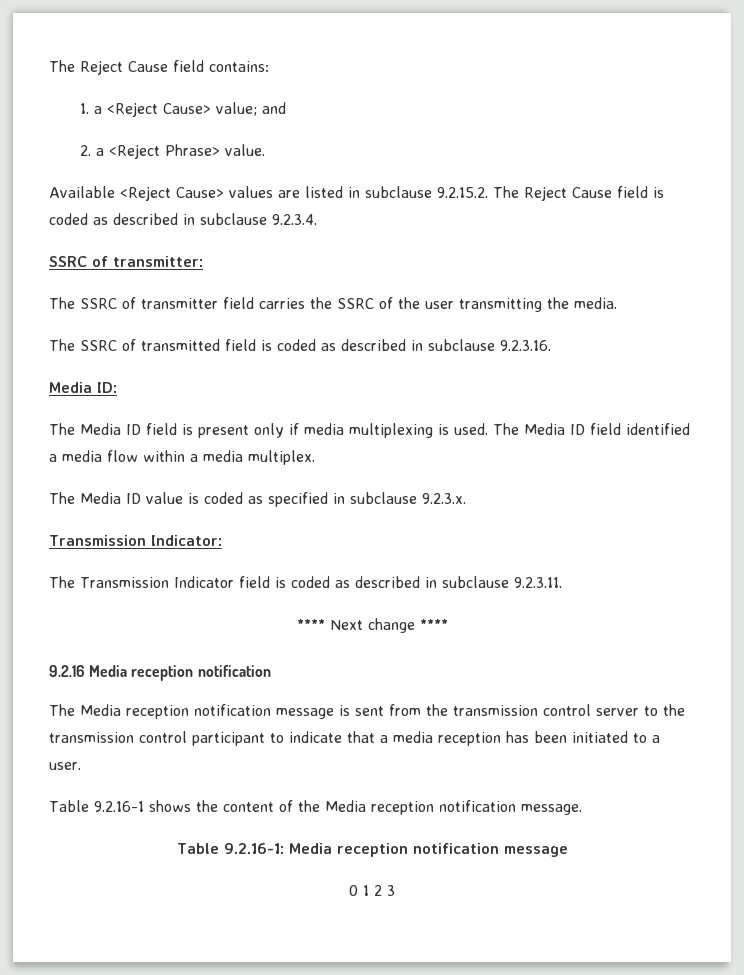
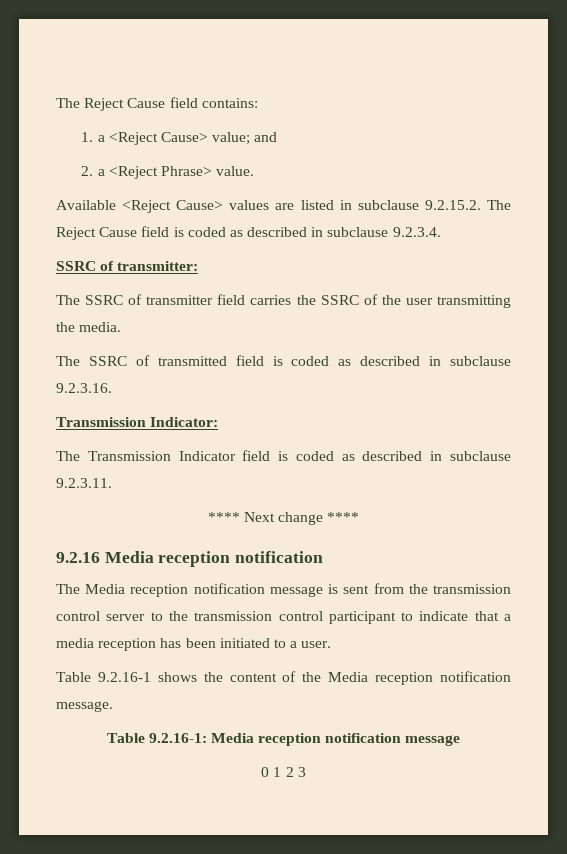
[49,382,117,393] [49,423,690,438] [49,450,315,465] [49,492,466,507] // Media ID: // The Media ID field is present only if media multiplexing is used. The Media ID field identified a media flow within a media multiplex. // The Media ID value is coded as specified in subclause 9.2.3.x. -> (112, 388) none

